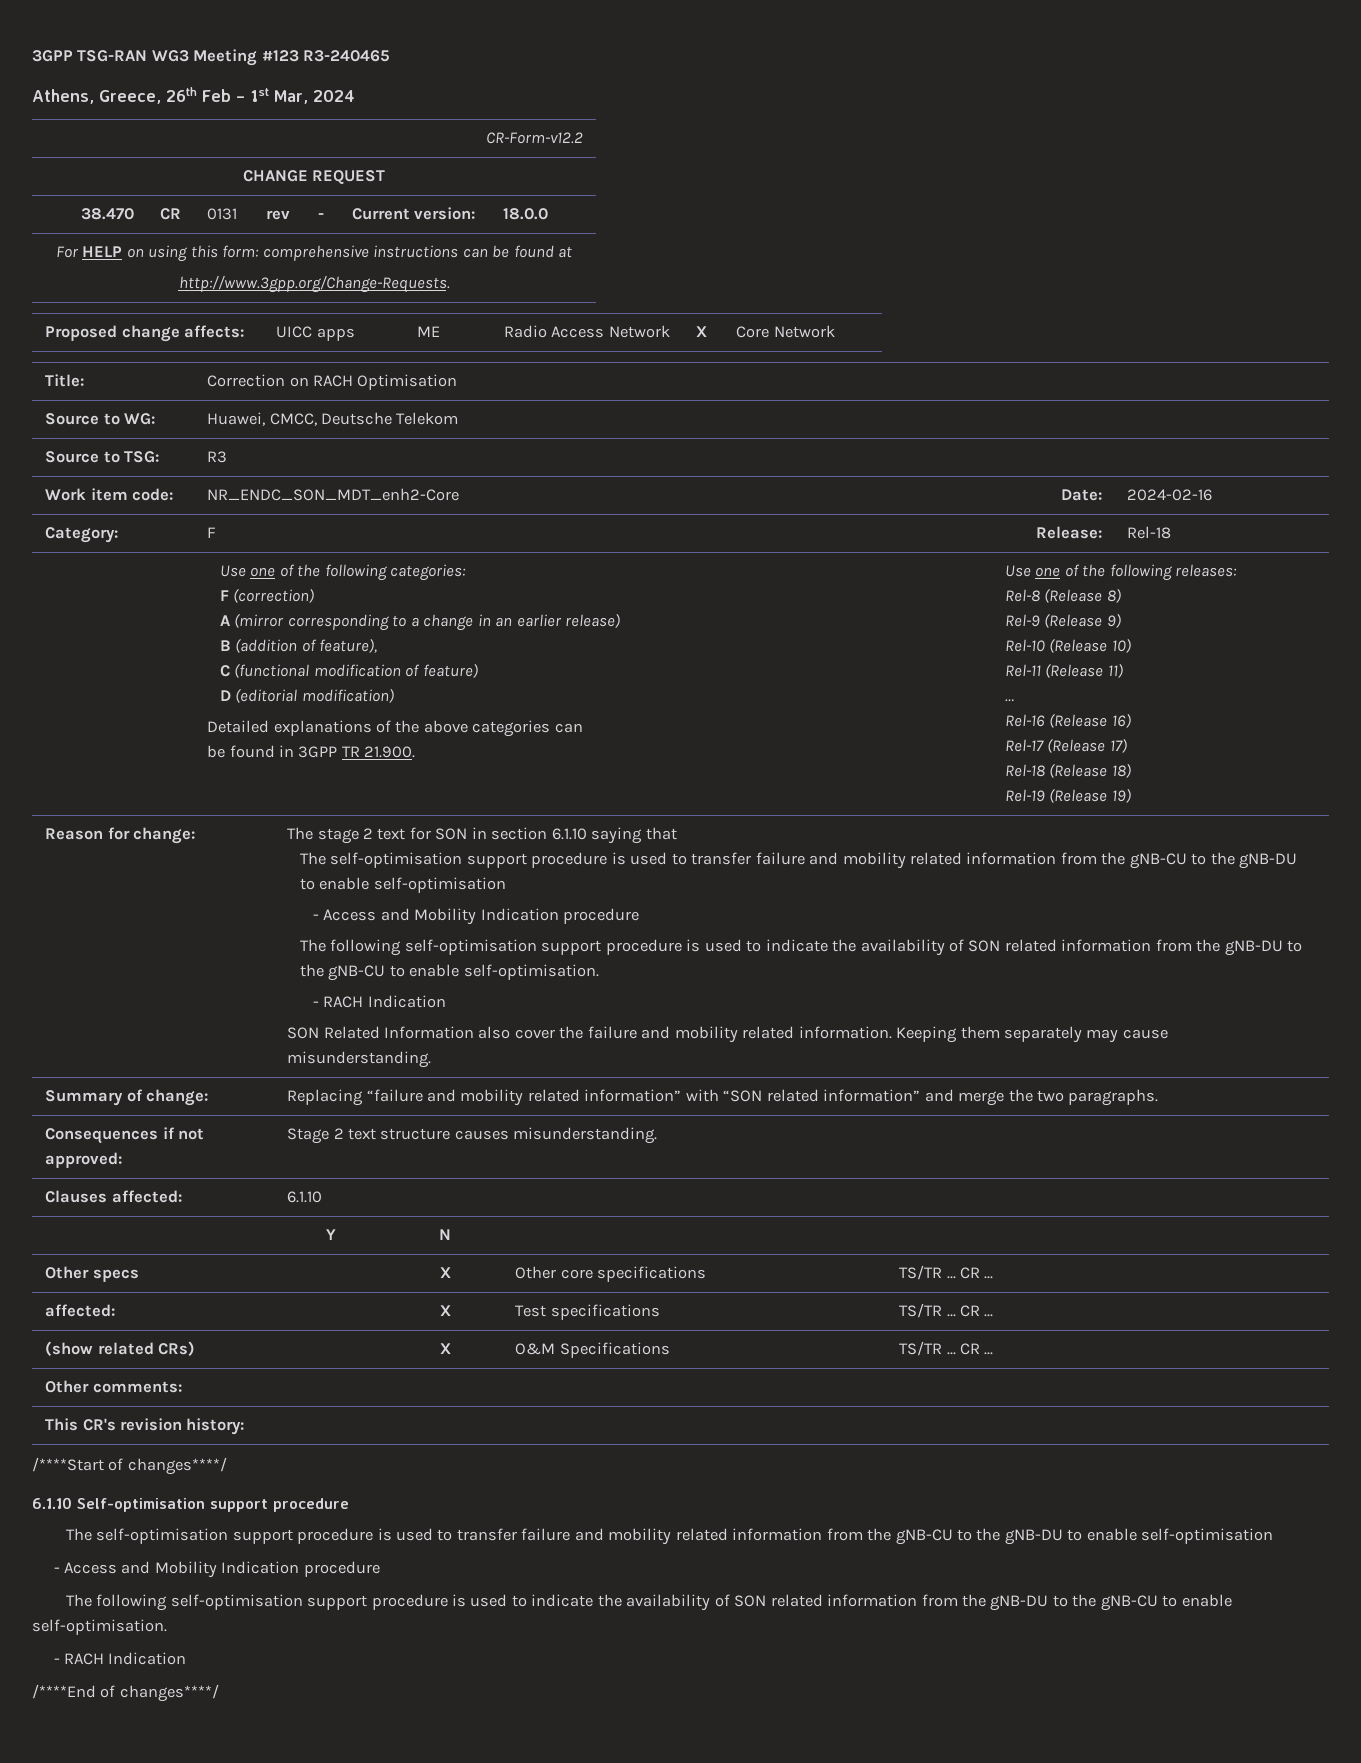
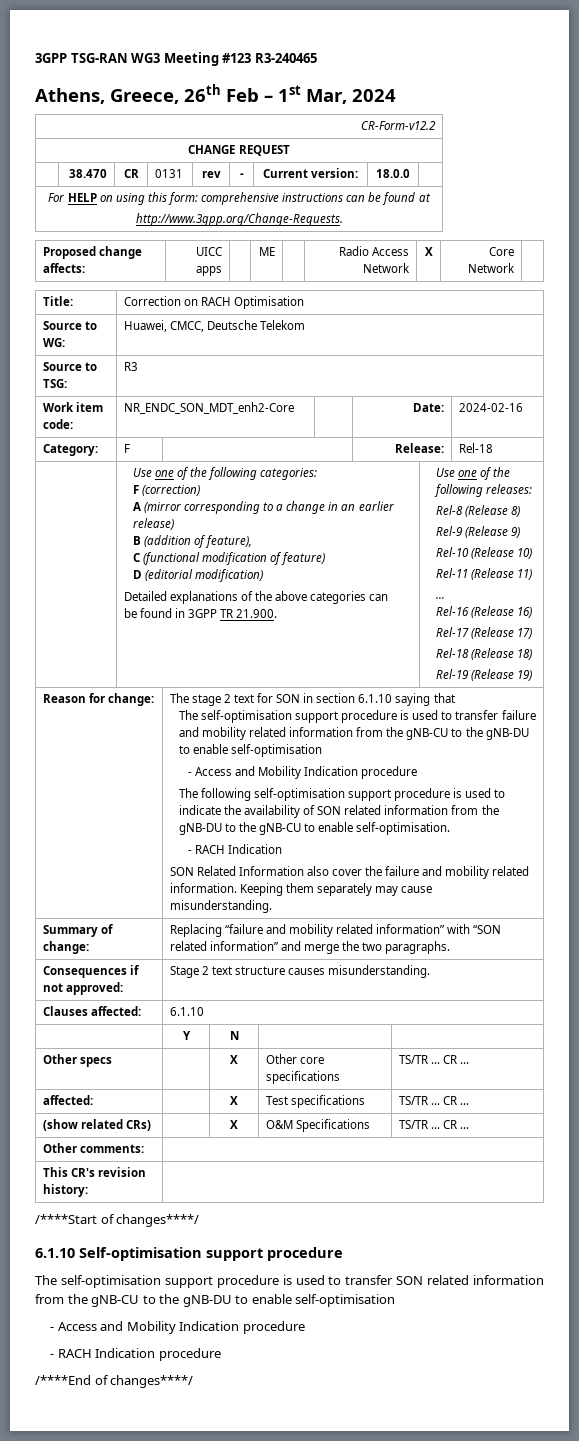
[521,1528,672,1545] failure and mobility -> [396,1276,424,1285] SON
[65,1594,1232,1611] [32,1619,167,1635] [53,1652,187,1665] // The following self-optimisation support procedure is used to indicate the availability of SON related information from the gNB-DU to the gNB-CU to enable self-optimisation. // - RACH Indication -> [50,1348,221,1361] // - RACH Indication procedure

